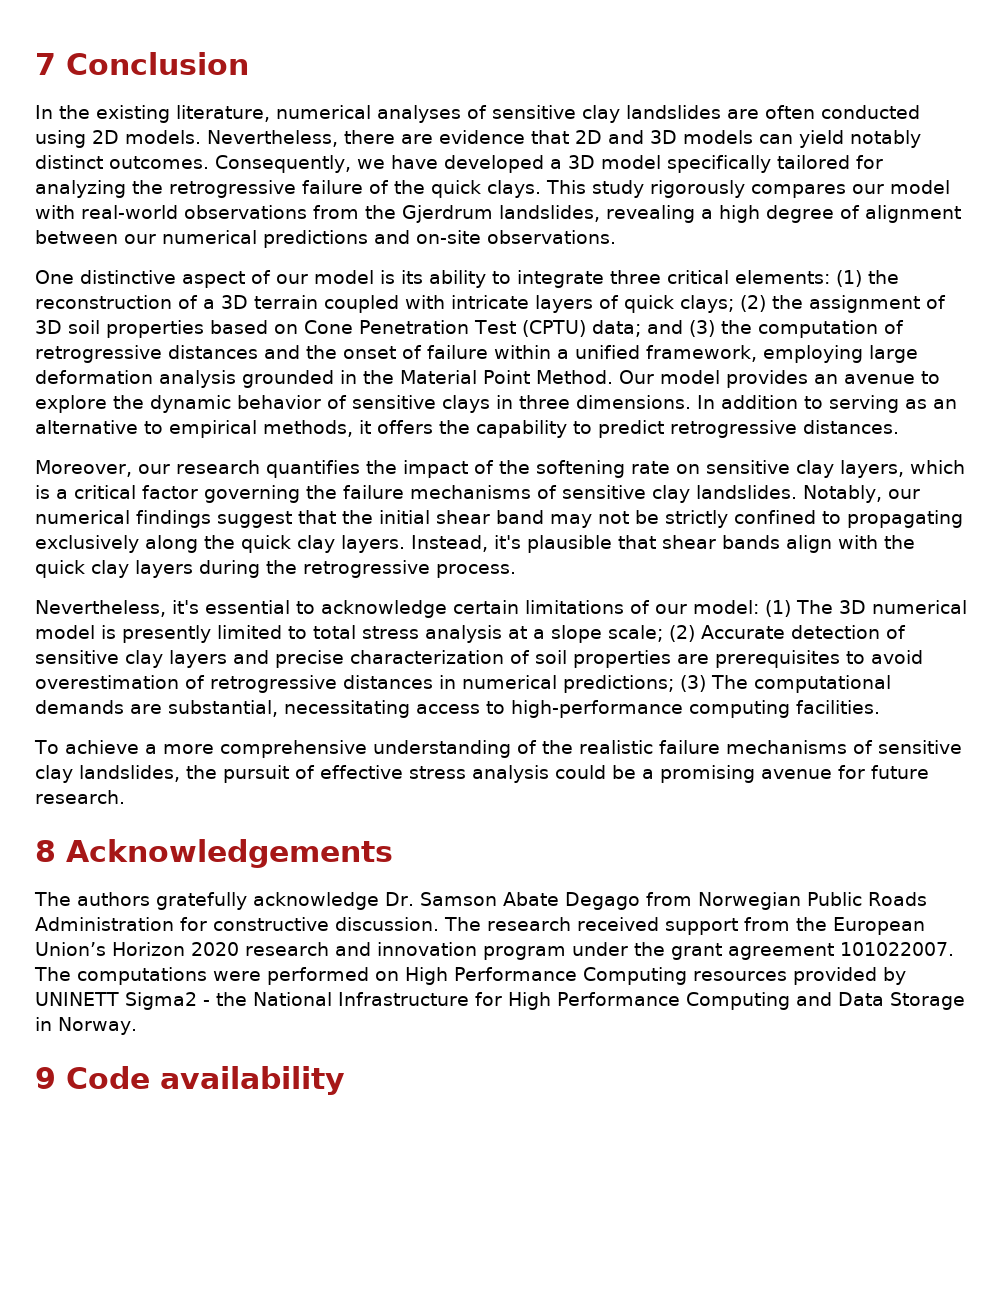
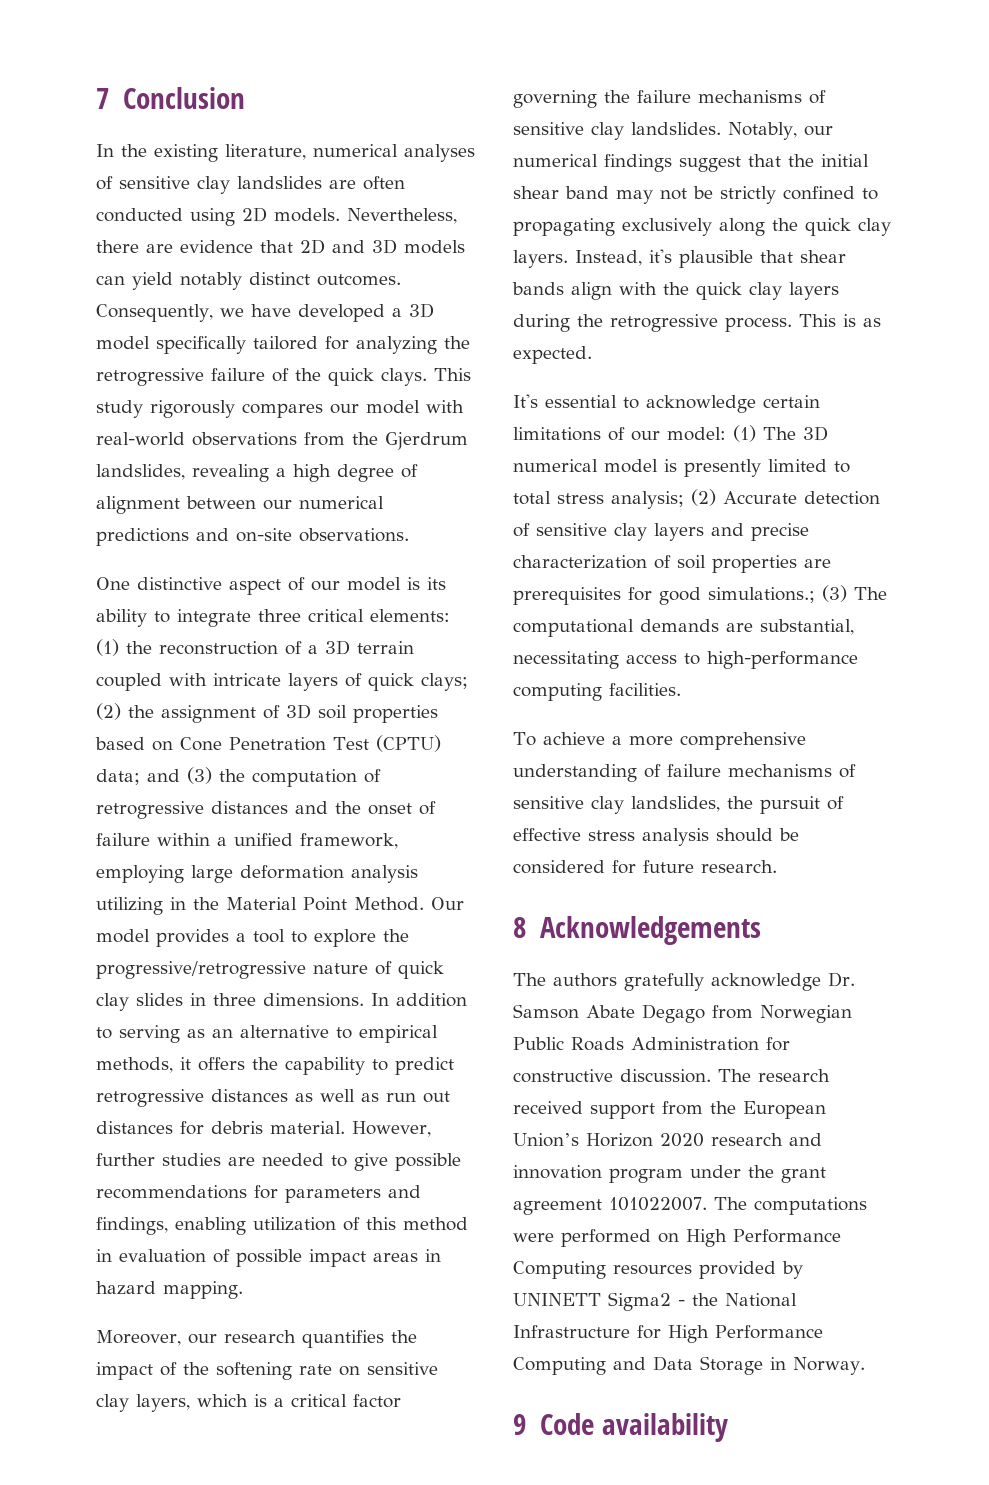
[242,370,334,388] grounded -> [96,897,163,915] utilizing
[813,374,915,384] an avenue -> [236,929,285,943] a tool
[150,395,490,413] dynamic behavior of sensitive clays -> [96,961,444,979] [96,993,183,1011] progressive/retrogressive nature of quick clay slides
[803,420,899,434] distances. -> [211,1089,450,1103] [96,1121,431,1137] [96,1153,461,1171] [96,1185,421,1203] [96,1217,468,1235] [96,1249,441,1267] [96,1281,243,1299] distances as well as run out distances for debris material. However, further studies are needed to give possible recommendations for parameters and findings, enabling utilization of this method in evaluation of possible impact areas in hazard mapping.
[35,600,199,617] // Nevertheless, it's -> [799,314,881,327] [513,346,592,364] [513,394,538,408] This is as expected. // It's
[425,625,663,643] analysis at a slope scale; -> [611,491,684,509] analysis;
[846,650,923,664] [35,675,674,693] to avoid overestimation of retrogressive distances in numerical predictions; -> [628,587,815,605] for good simulations.;
[541,740,653,754] the realistic -> (661, 771) none
[555,765,832,783] could be a promising avenue -> [716,828,799,842] [513,860,605,874] should be considered

